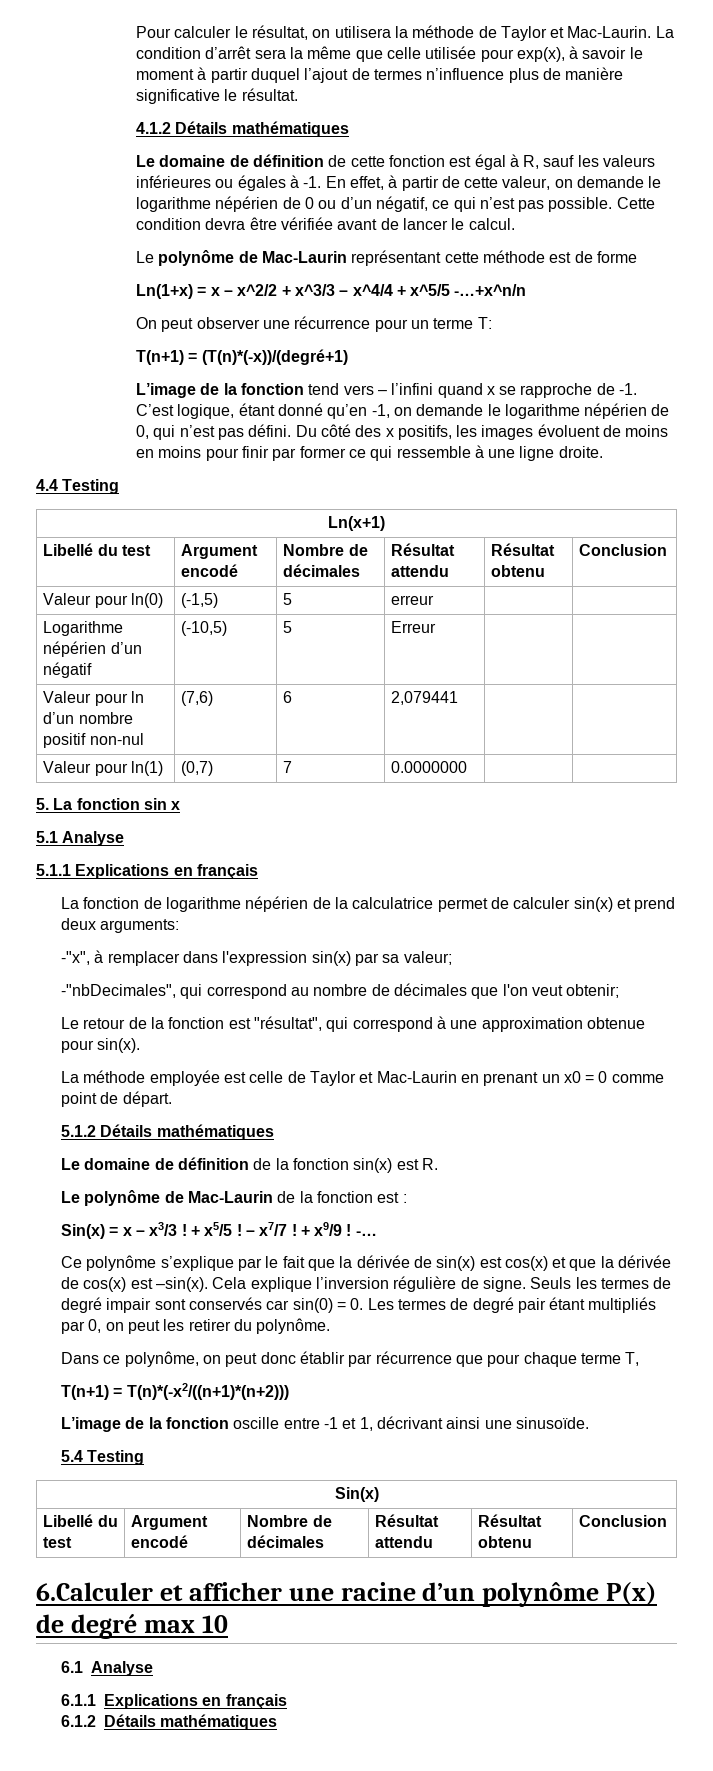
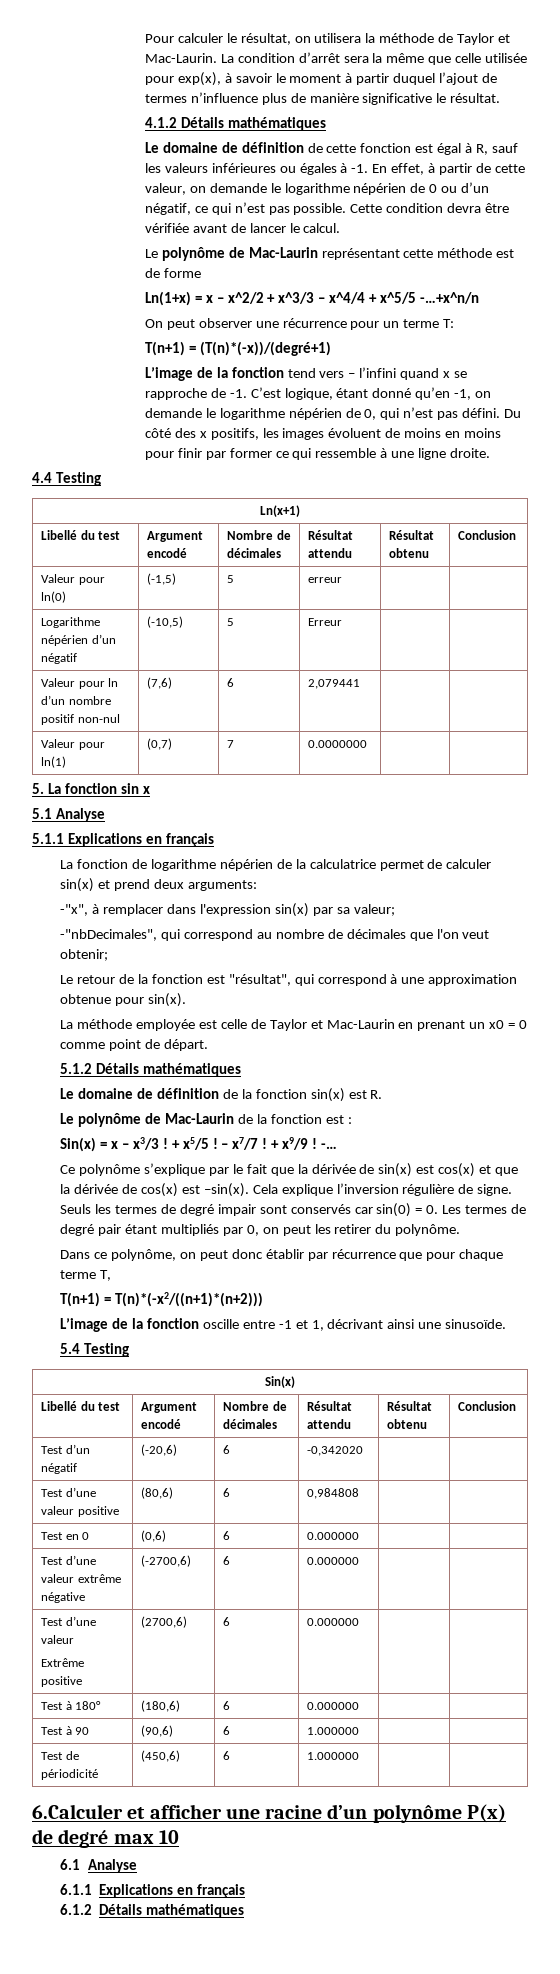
(668, 1521) none -> [41,1444,90,1454] [41,1463,78,1474] [141,1444,178,1456] [223,1445,231,1454] [307,1446,364,1456] [41,1487,96,1497] [41,1506,119,1517] [141,1487,174,1499] [223,1488,231,1497] [307,1488,360,1499] [41,1532,90,1540] [141,1530,167,1542] [223,1531,231,1540] [307,1532,360,1540] [41,1555,96,1565] [41,1574,121,1583] [41,1592,86,1603] [141,1555,192,1567] [223,1556,231,1565] [307,1557,360,1565] [41,1616,96,1626] [41,1635,75,1644] [41,1658,85,1667] [41,1676,83,1687] [141,1616,188,1628] [223,1617,231,1626] [307,1618,360,1626] [41,1701,102,1710] [141,1700,181,1712] [223,1701,231,1710] [307,1702,360,1710] [41,1726,90,1735] [141,1725,174,1737] [223,1726,231,1735] [307,1727,360,1735] [41,1751,79,1760] [41,1769,99,1780] [141,1750,181,1762] [223,1751,231,1760] [307,1752,360,1760] // Test d’un négatif | (-20,6) | 6 | -0,342020 | | // Test d’une valeur positive | (80,6) | 6 | 0,984808 | | // Test en 0 | (0,6) | 6 | 0.000000 | | // Test d’une valeur extrême négative | (-2700,6) | 6 | 0.000000 | | // Test d’une valeur // Extrême positive | (2700,6) | 6 | 0.000000 | | // Test à 180° | (180,6) | 6 | 0.000000 | | // Test à 90 | (90,6) | 6 | 1.000000 | | // Test de périodicité | (450,6) | 6 | 1.000000 | |

